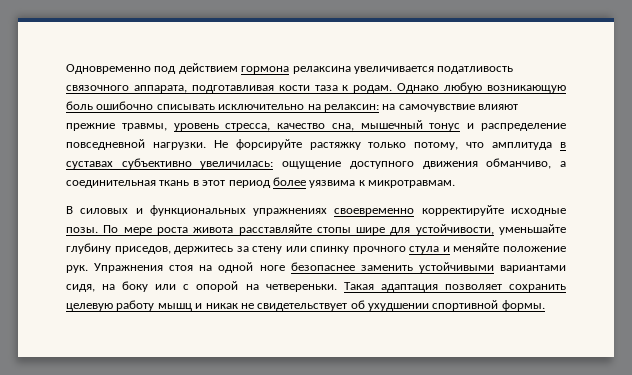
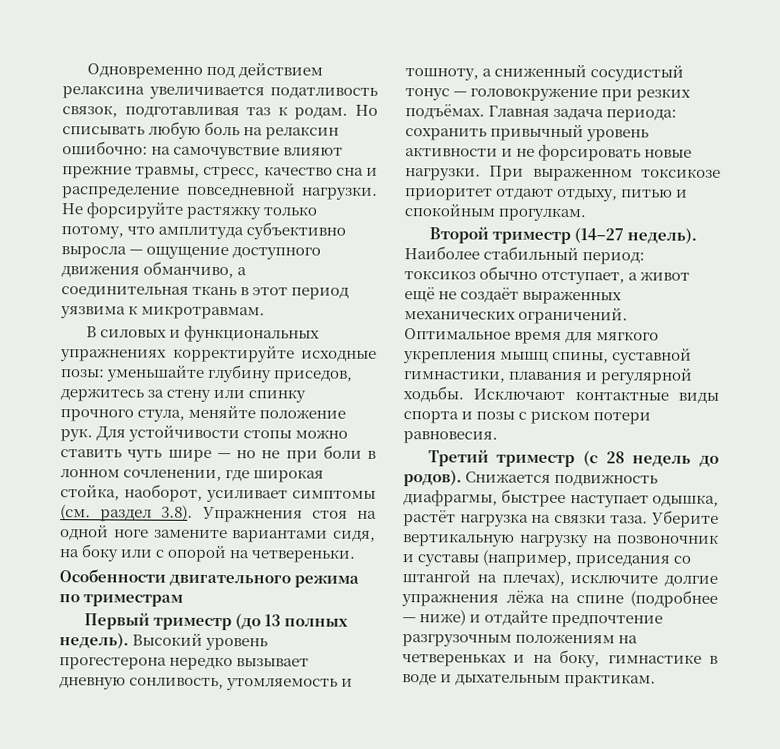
[241,66,290,74] гормона -> (323, 70) none
[66,82,567,93] [66,101,379,112] связочного аппарата, подготавливая кости таза к родам. Однако любую возникающую боль ошибочно списывать исключительно на релаксин: -> [62,104,378,120] [62,121,340,140] [62,141,148,155] связок, подготавливая таз к родам. Но списывать любую боль на релаксин ошибочно:
[173,120,461,131] уровень стресса, качество сна, мышечный тонус -> [203,166,364,180] стресс, качество сна
[560,142,567,148] [66,158,274,169] в суставах субъективно увеличилась: -> [246,222,347,240] [61,246,144,259] субъективно выросла —
[272,177,306,186] более -> (350, 293) none
[334,208,415,216] своевременно -> (167, 355) none
[66,224,494,235] позы. По мере роста живота расставляйте стопы шире для устойчивости, -> [60,369,105,378] позы:
[409,246,450,254] стула и -> [137,409,186,422] стула,
(88, 269) none -> [96,424,349,443] [60,445,376,463] [60,469,325,483] [60,484,376,503] [60,504,194,522] Для устойчивости стопы можно ставить чуть шире — но не при боли в лонном сочленении, где широкая стойка, наоборот, усиливает симптомы (см. раздел 3.8).
[290,262,494,273] безопаснее заменить устойчивыми -> [153,529,228,539] замените
[343,282,566,292] [66,300,545,311] Такая адаптация позволяет сохранить целевую работу мышц и никак не свидетельствует об ухудшении спортивной формы. -> [59,569,360,588] [59,594,184,607] [83,612,348,631] [59,632,269,651] [59,656,310,671] [59,677,354,691] [405,63,685,82] [405,87,692,102] [405,104,678,122] [405,123,650,142] [405,144,693,162] [405,165,721,182] [405,188,689,202] [404,203,587,222] [428,226,697,245] [404,246,646,265] [404,266,691,285] [404,287,623,305] [404,306,629,325] [404,328,660,344] [403,347,693,365] [403,367,694,385] [403,386,719,404] [403,410,652,425] [403,431,498,444] [427,449,719,468] [403,469,659,487] [403,489,719,508] [403,510,719,528] [403,533,719,548] [402,549,692,568] [402,569,718,587] [401,590,718,608] [402,609,664,628] [402,633,639,647] [402,649,718,668] [402,674,657,688] // Особенности двигательного режима по триместрам // Первый триместр (до 13 полных недель). Высокий уровень прогестерона нередко вызывает дневную сонливость, утомляемость и тошноту, а сниженный сосудистый тонус — головокружение при резких подъёмах. Главная задача периода: сохранить привычный уровень активности и не форсировать новые нагрузки. При выраженном токсикозе приоритет отдают отдыху, питью и спокойным прогулкам. // Второй триместр (14–27 недель). Наиболее стабильный период: токсикоз обычно отступает, а живот ещё не создаёт выраженных механических ограничений. Оптимальное время для мягкого укрепления мышц спины, суставной гимнастики, плавания и регулярной ходьбы. Исключают контактные виды спорта и позы с риском потери равновесия. // Третий триместр (с 28 недель до родов). Снижается подвижность диафрагмы, быстрее наступает одышка, растёт нагрузка на связки таза. Уберите вертикальную нагрузку на позвоночник и суставы (например, приседания со штангой на плечах), исключите долгие упражнения лёжа на спине (подробнее — ниже) и отдайте предпочтение разгрузочным положениям на четвереньках и на боку, гимнастике в воде и дыхательным практикам.

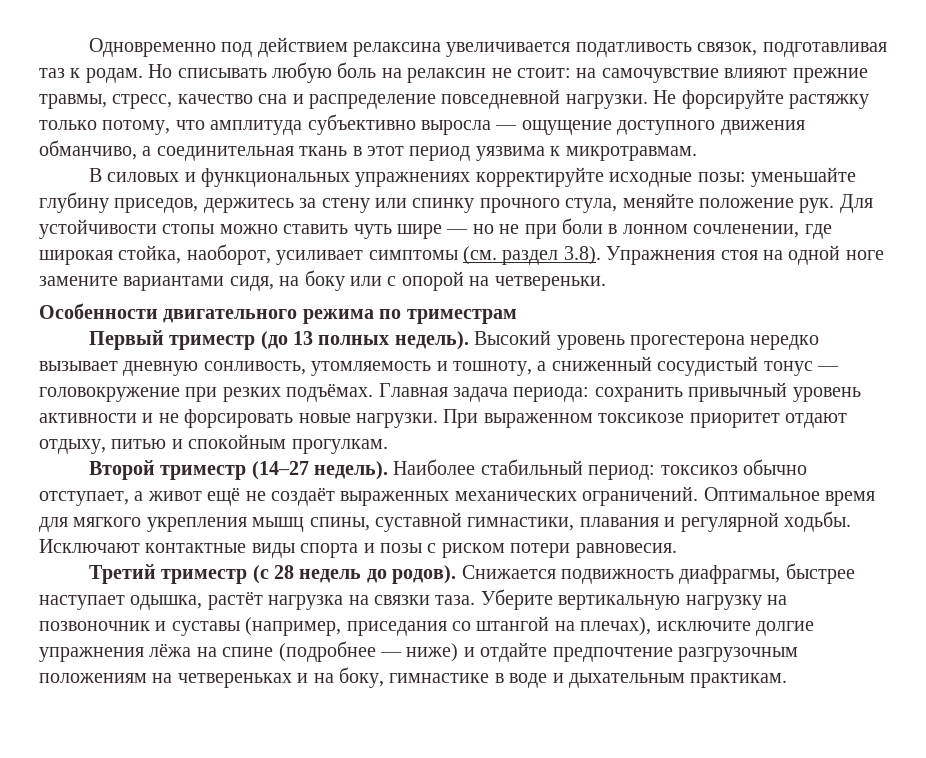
[62,141,148,155] ошибочно: -> [491,68,571,78] не стоит:

